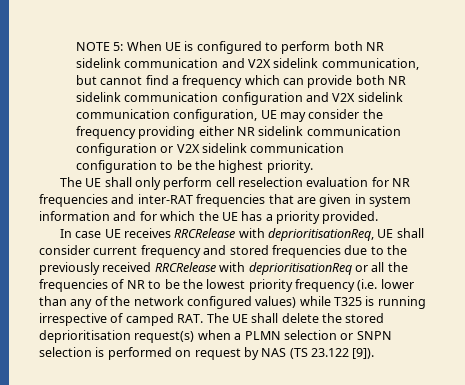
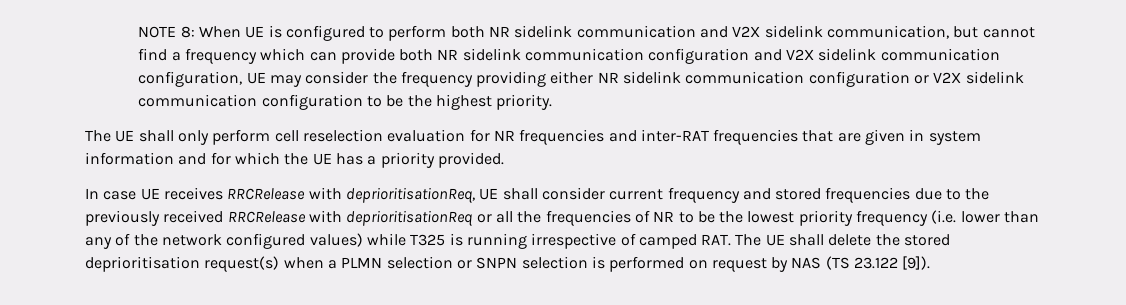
[113,42,124,51] 5: -> [180,26,195,38] 8:

